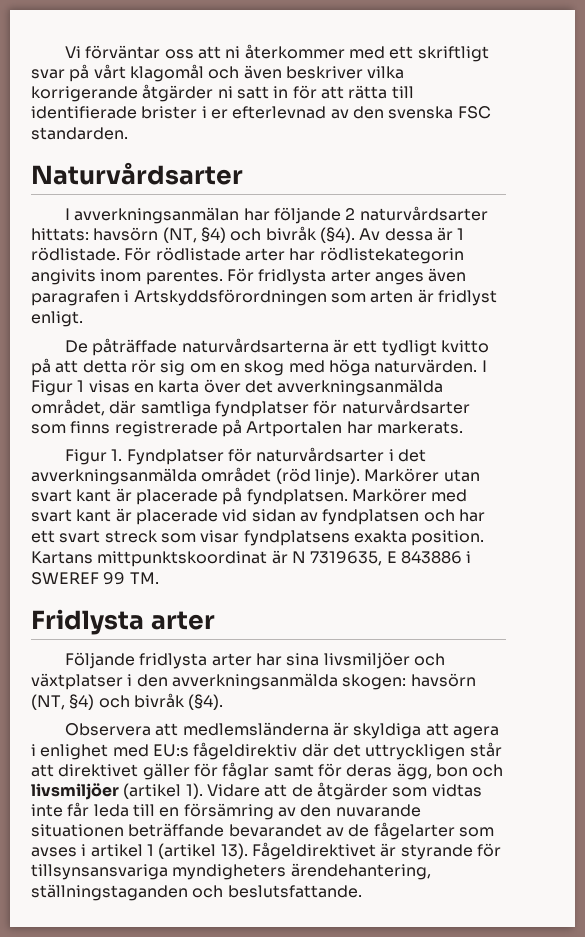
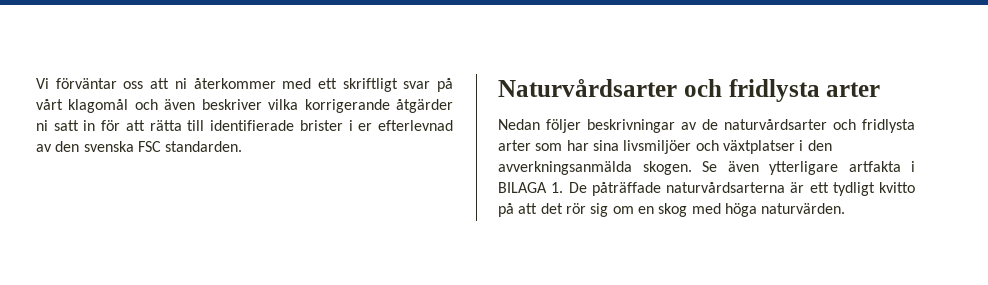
[64,206,488,224] [31,226,465,243] [31,247,464,264] [31,268,467,285] [31,289,497,306] [31,311,83,327] // I avverkningsanmälan har följande 2 naturvårdsarter hittats: havsörn (NT, §4) och bivråk (§4). Av dessa är 1 rödlistade. För rödlistade arter har rödlistekategorin angivits inom parentes. För fridlysta arter anges även paragrafen i Artskyddsförordningen som arten är fridlyst enligt. // -> [683,79,881,102] [498,119,915,133] [498,140,832,154] [498,161,915,175] [498,182,564,193] och fridlysta arter // Nedan följer beskrivningar av de naturvårdsarter och fridlysta arter som har sina livsmiljöer och växtplatser i den avverkningsanmälda skogen. Se även ytterligare artfakta i BILAGA 1.
[82,360,127,373] detta -> [540,203,563,214] det
[481,360,487,372] [31,379,444,396] [31,399,470,417] [31,419,463,437] [64,447,426,465] [31,467,480,485] [31,487,468,505] [31,508,485,525] [31,530,485,546] [31,550,472,567] [31,572,159,585] [31,609,215,635] [64,652,445,669] [31,673,476,690] [31,693,224,710] [64,722,499,739] [31,742,502,760] [31,762,504,780] [31,782,482,800] [31,802,421,820] [31,822,494,840] [31,842,501,860] [31,863,431,880] [31,884,362,901] I Figur 1 visas en karta över det avverkningsanmälda området, där samtliga fyndplatser för naturvårdsarter som finns registrerade på Artportalen har markerats. // Figur 1. Fyndplatser för naturvårdsarter i det avverkningsanmälda området (röd linje). Markörer utan svart kant är placerade på fyndplatsen. Markörer med svart kant är placerade vid sidan av fyndplatsen och har ett svart streck som visar fyndplatsens exakta position. Kartans mittpunktskoordinat är N 7319635, E 843886 i SWEREF 99 TM. // Fridlysta arter // Följande fridlysta arter har sina livsmiljöer och växtplatser i den avverkningsanmälda skogen: havsörn (NT, §4) och bivråk (§4). // Observera att medlemsländerna är skyldiga att agera i enlighet med EU:s fågeldirektiv där det uttryckligen står att direktivet gäller för fåglar samt för deras ägg, bon och livsmiljöer (artikel 1). Vidare att de åtgärder som vidtas inte får leda till en försämring av den nuvarande situationen beträffande bevarandet av de fågelarter som avses i artikel 1 (artikel 13). Fågeldirektivet är styrande för tillsynsansvariga myndigheters ärendehantering, ställningstaganden och beslutsfattande. -> (846, 208) none

